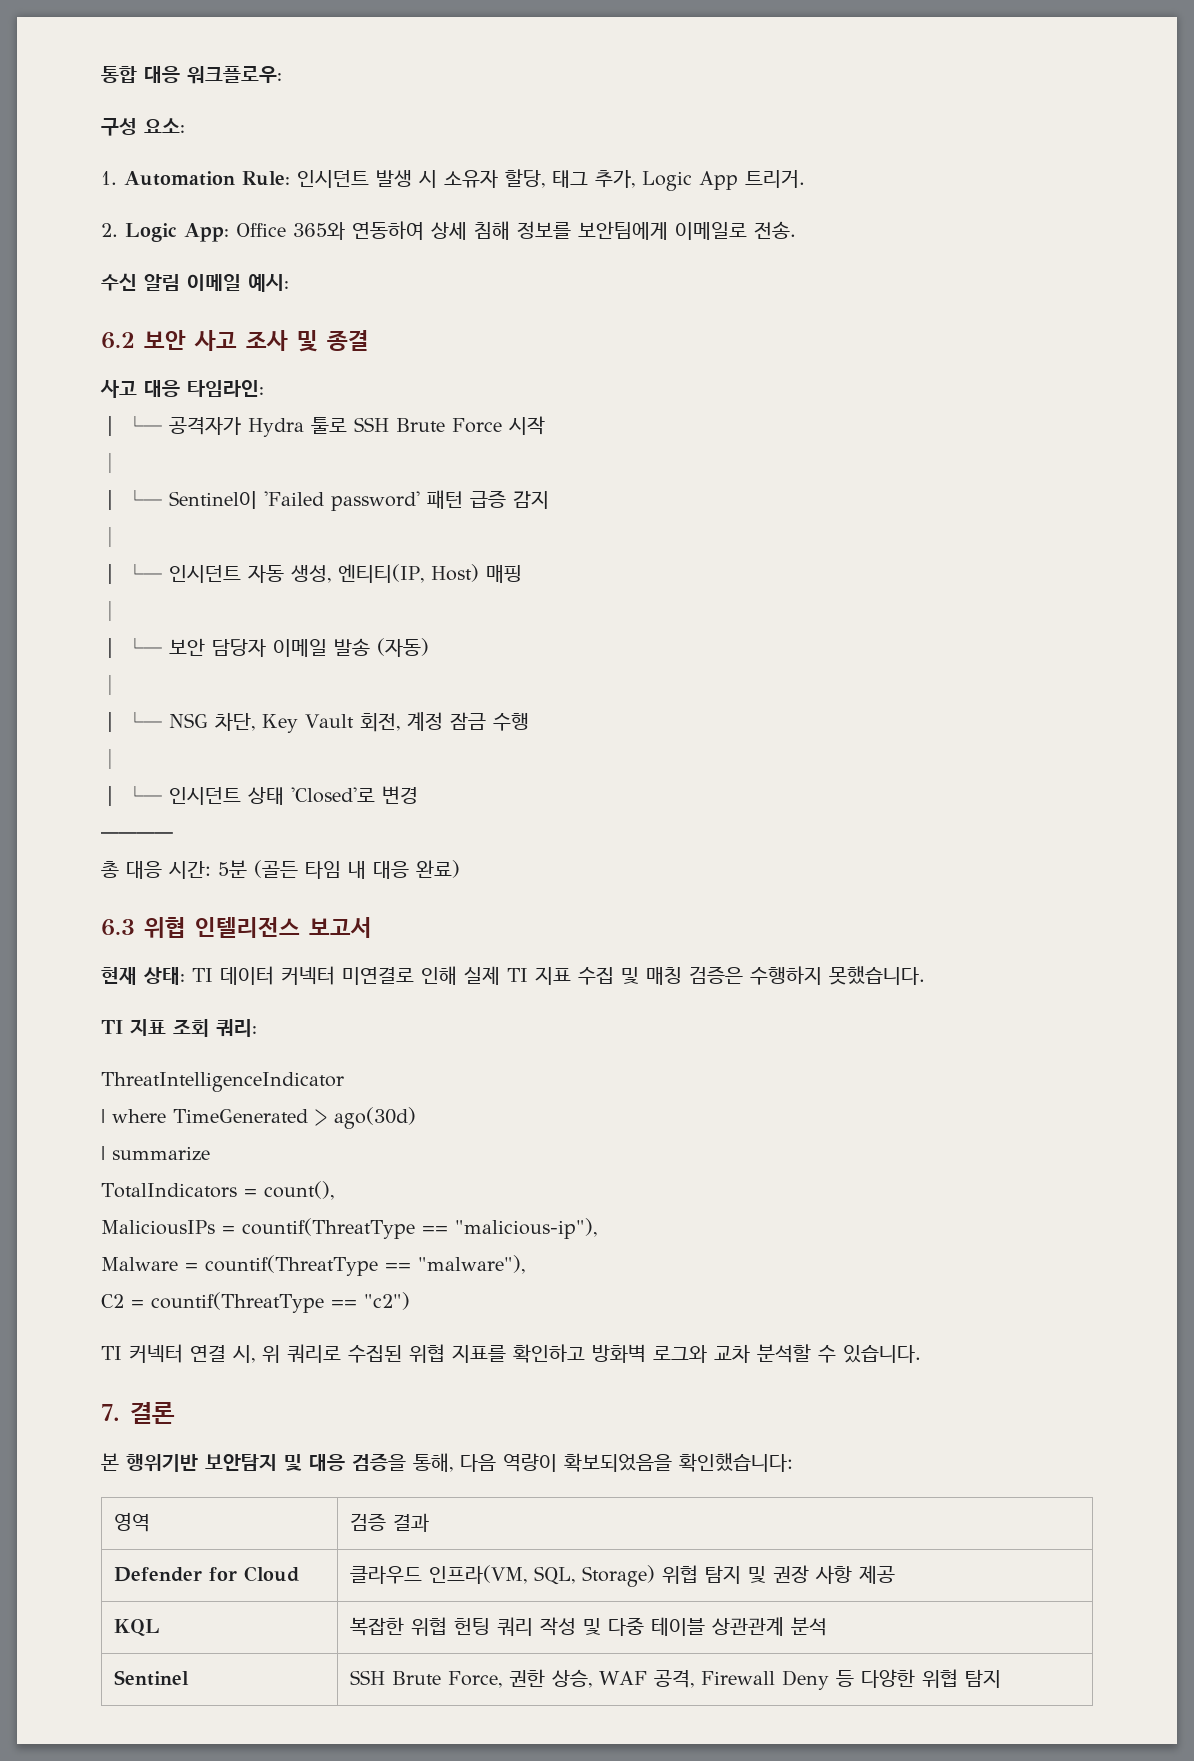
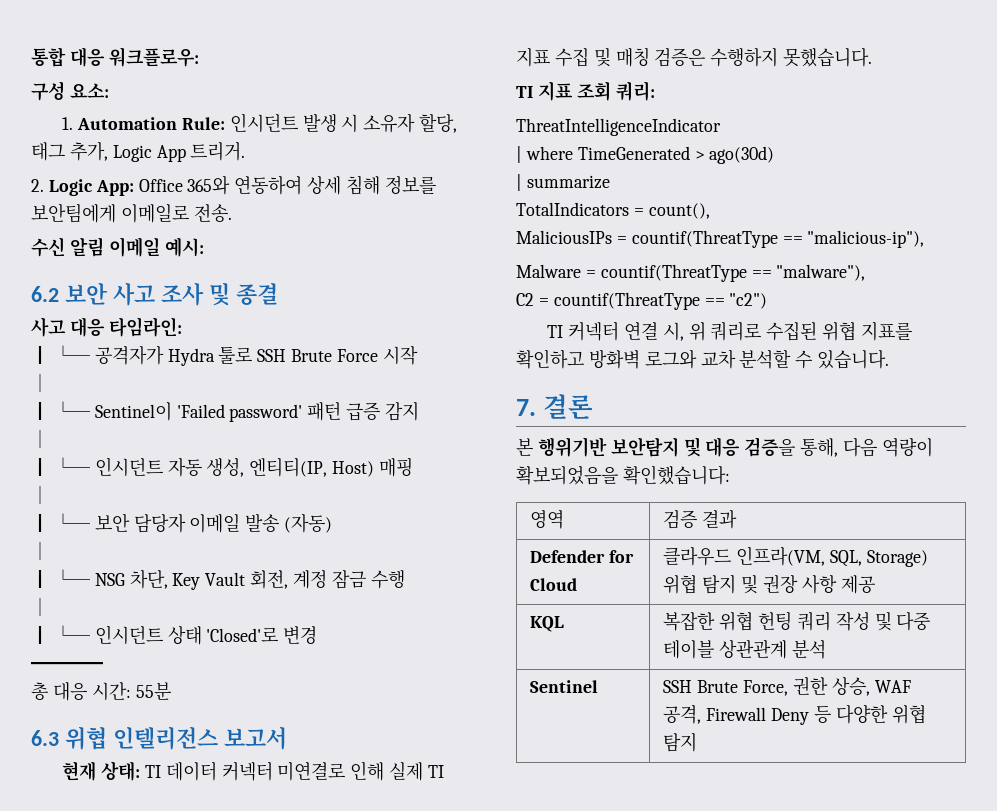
[218,860,460,879] 5분 (골든 타임 내 대응 완료) -> [135,682,171,700] 55분

